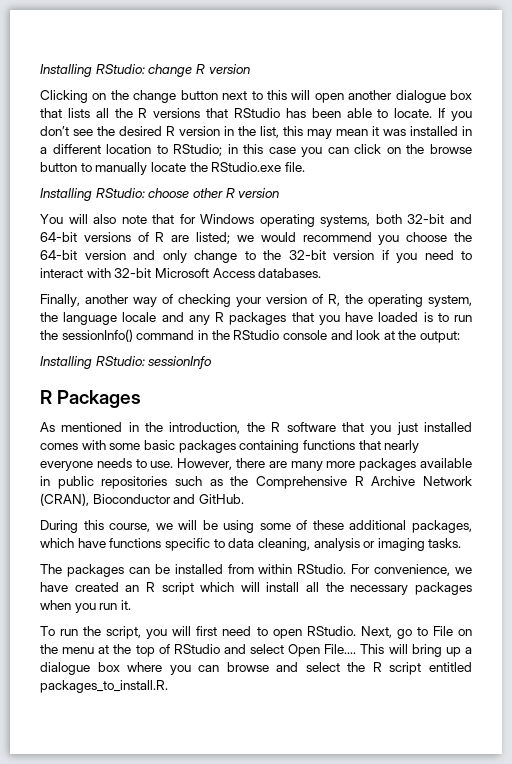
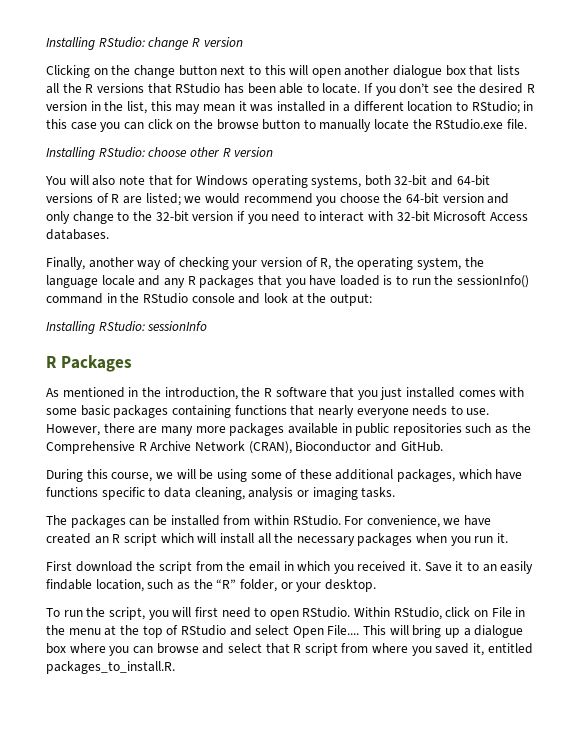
(131, 605) none -> [46,561,534,574] [46,579,376,592] // First download the script from the email in which you received it. Save it to an easily findable location, such as the “R” folder, or your desktop.
[360,626,472,639] Next, go to File on -> [354,607,526,620] Within RStudio, click on File in
[347,662,422,675] the R script -> [265,643,485,656] that R script from where you saved it,

